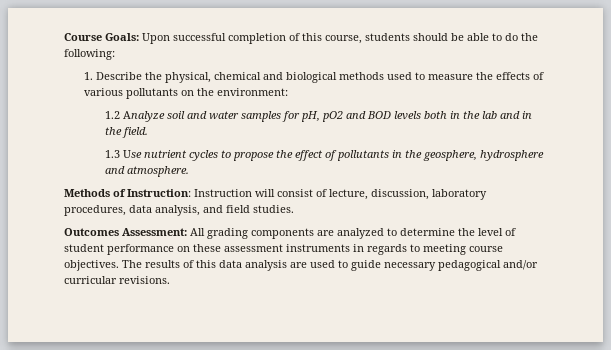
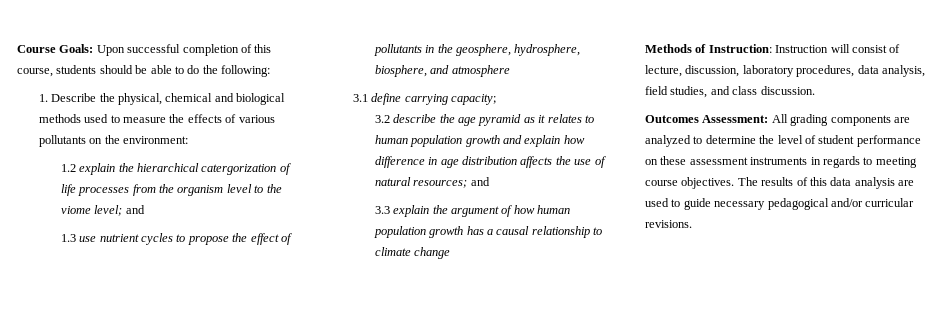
[122,111,532,122] [104,127,148,138] Analyze soil and water samples for pH, pO2 and BOD levels both in the lab and in the field. -> [79,163,291,175] [60,184,282,196] [60,205,145,216] explain the hierarchical catergorization of life processes from the organism level to the viome level; and
[122,150,142,158] Use -> [79,236,97,242] use
[479,150,544,161] [104,166,189,177] hydrosphere and atmosphere. -> [514,44,581,56] [374,65,510,77] [352,93,497,105] [374,114,594,126] [374,135,585,147] [374,156,606,168] [374,177,490,188] [374,205,571,217] [373,226,603,238] [374,247,451,259] hydrosphere, biosphere, and atmosphere // 3.1 define carrying capacity; // 3.2 describe the age pyramid as it relates to human population growth and explain how difference in age distribution affects the use of natural resources; and // 3.3 explain the argument of how human population growth has a causal relationship to climate change
[203,205,294,213] and field studies. -> [645,86,815,98] field studies, and class discussion.

